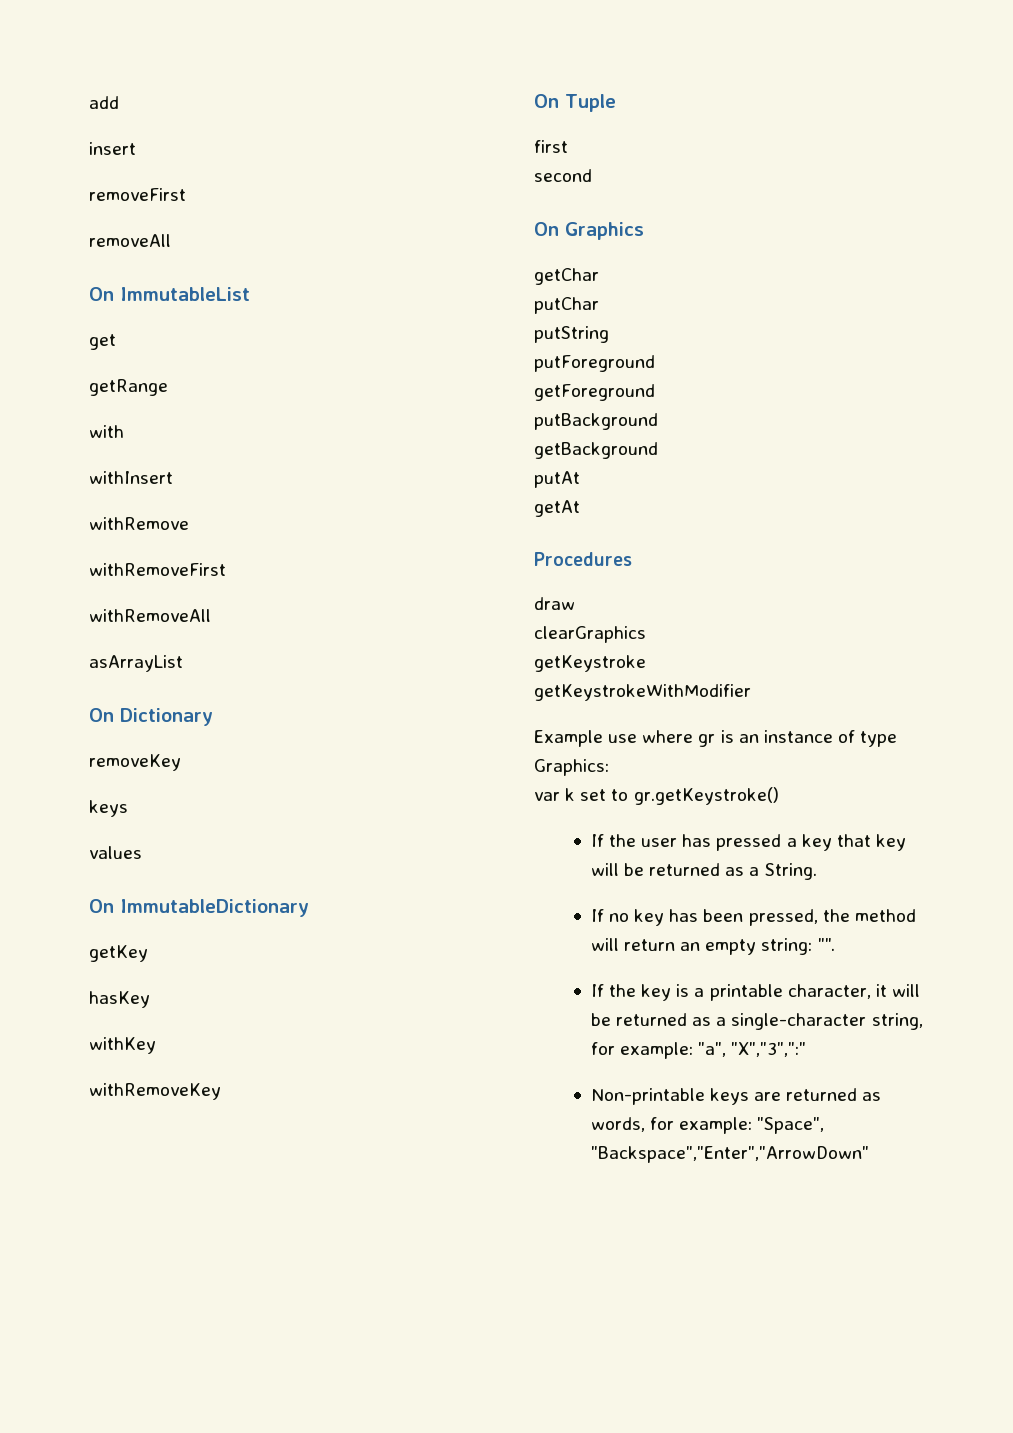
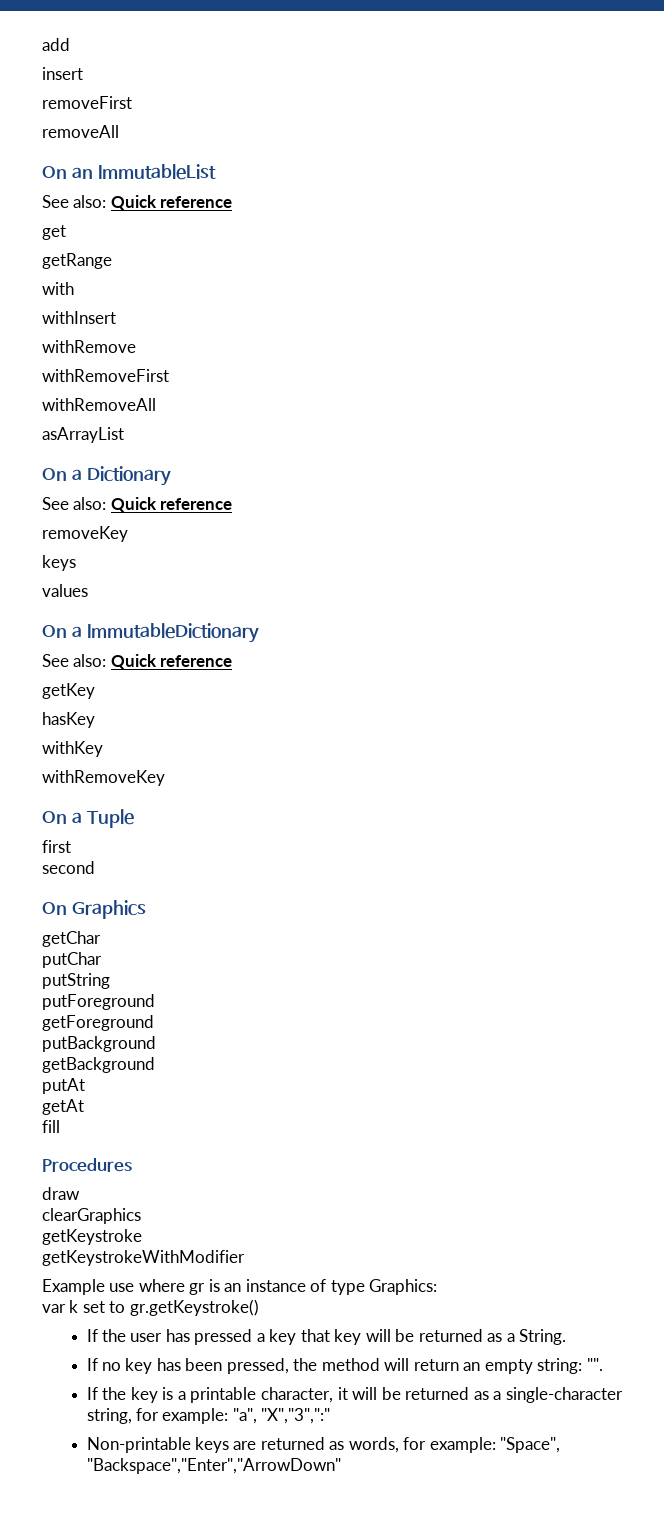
(114, 294) none -> [71,167,93,179] an
(250, 294) none -> [42,195,233,211] // See also: Quick reference
(114, 715) none -> [71,469,82,480] a
(213, 717) none -> [42,497,233,513] // See also: Quick reference
(114, 906) none -> [71,626,82,637] a
(309, 908) none -> [42,654,233,670] // See also: Quick reference
(559, 101) none -> [71,812,82,823] a
(580, 508) none -> [42,1120,60,1133] // fill

